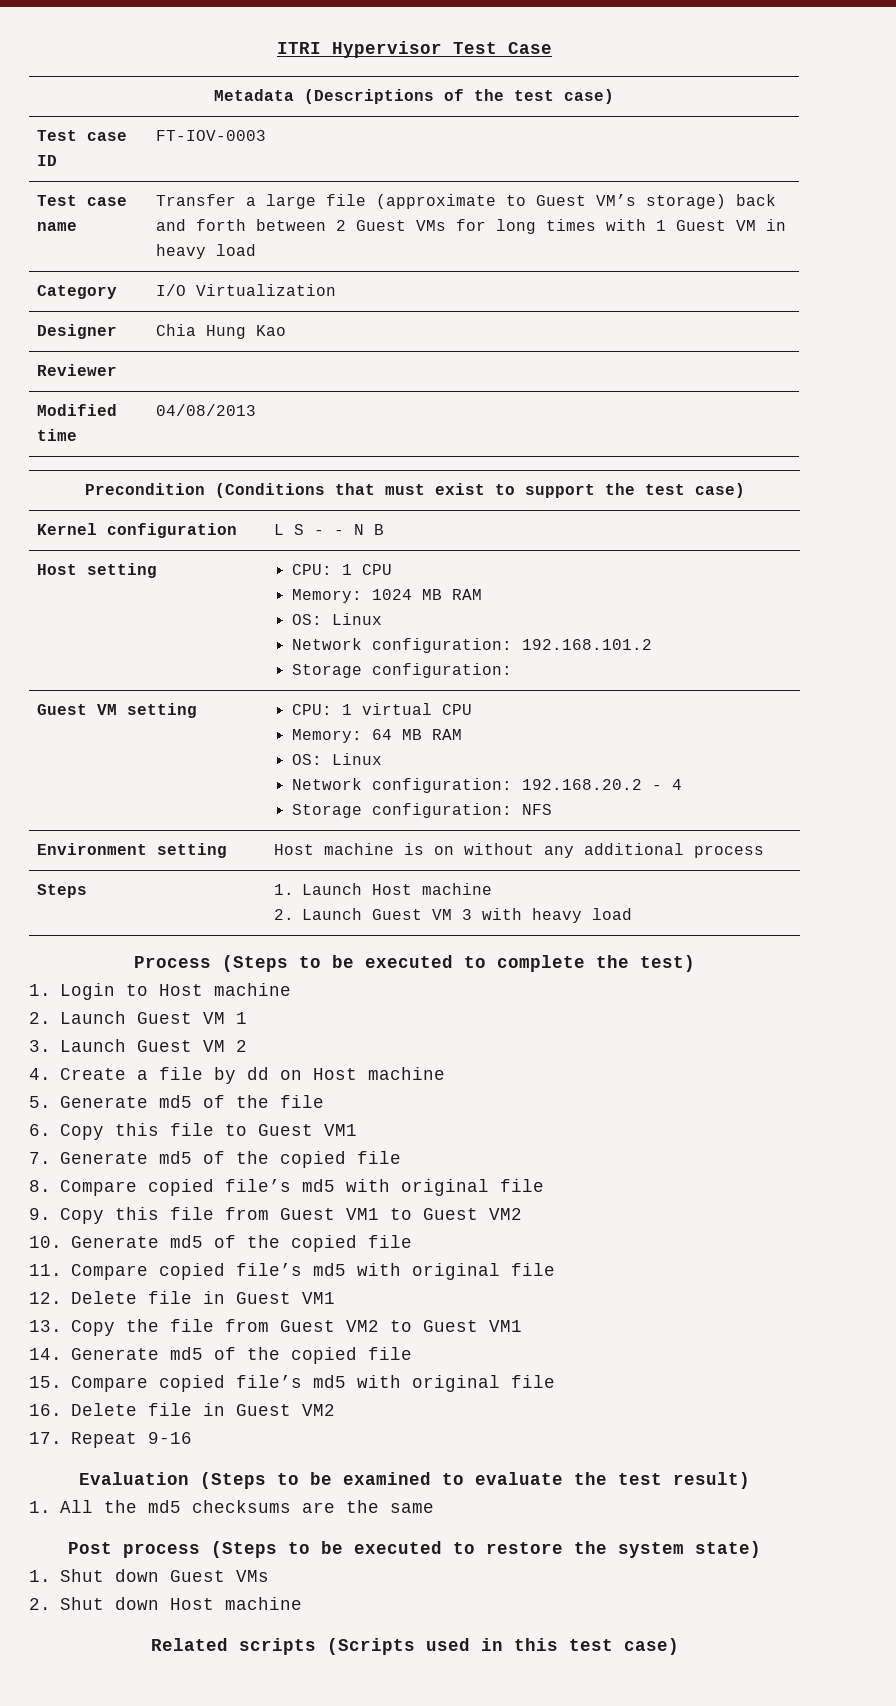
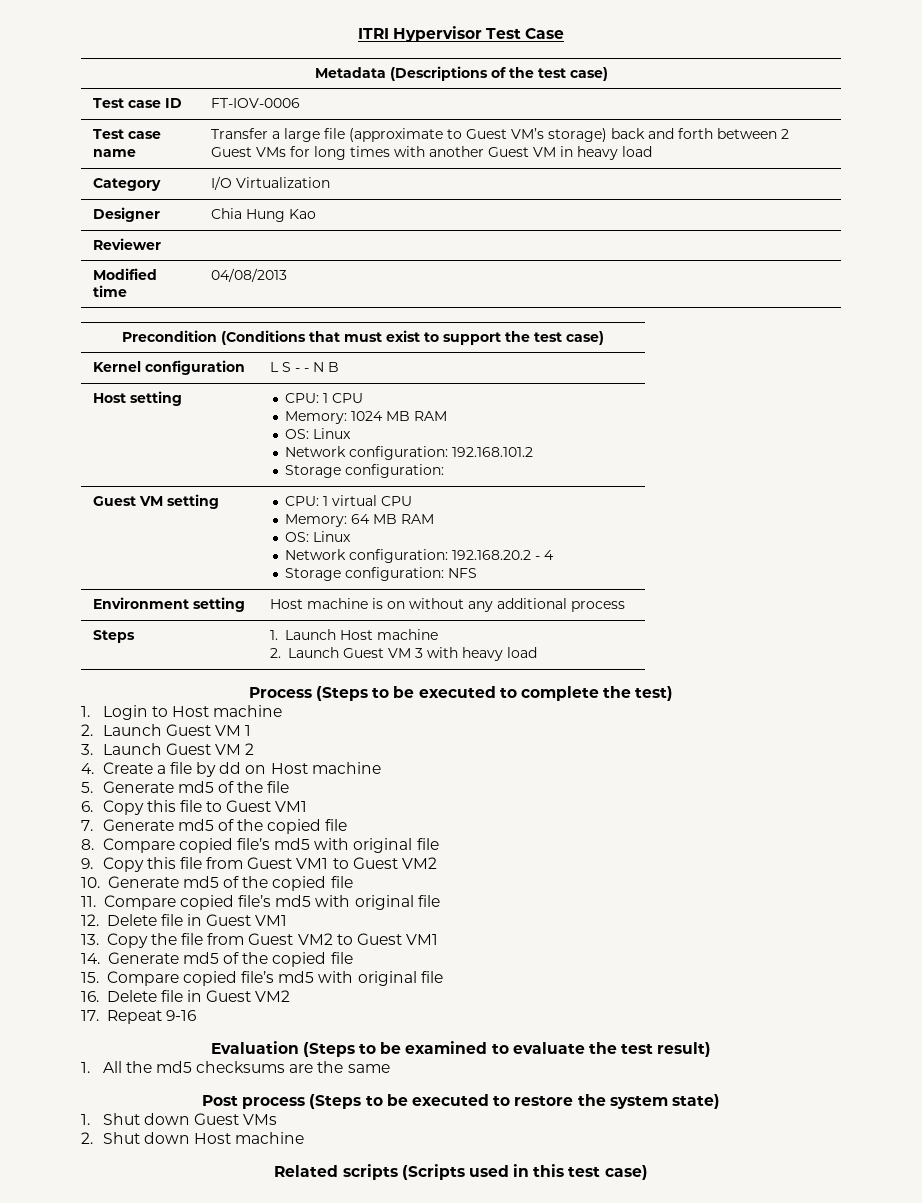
[156,130,267,141] FT-IOV-0003 -> [210,98,300,108] FT-IOV-0006
[656,220,667,231] 1 -> [428,146,484,157] another

